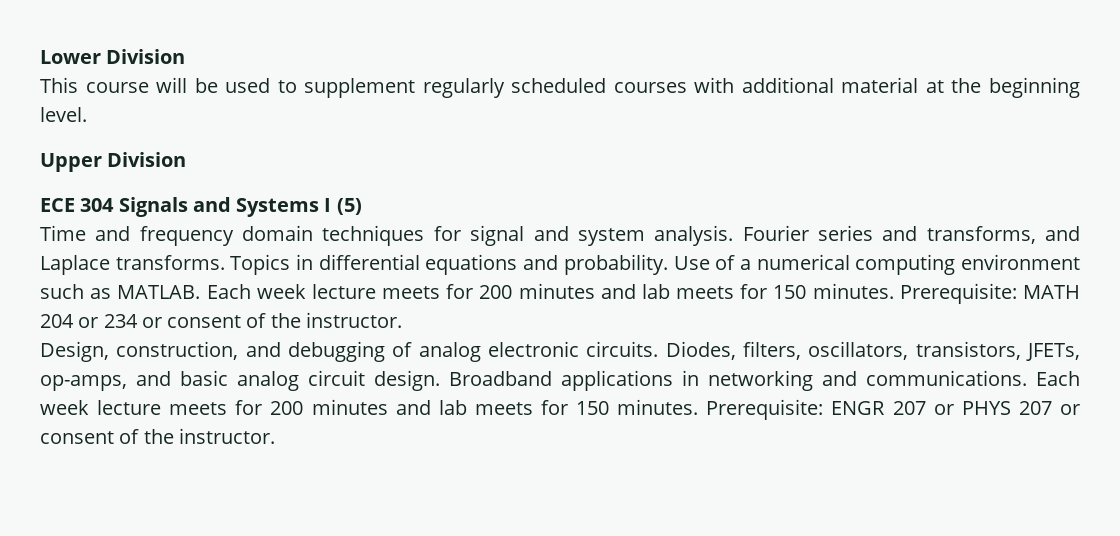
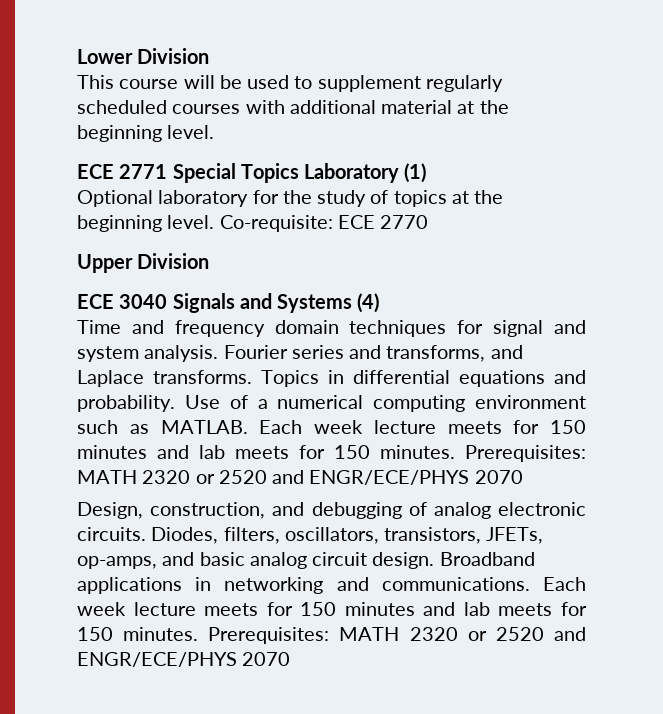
(87, 114) none -> [77,163,427,183] [77,190,504,207] [77,215,429,232] // ECE 2771 Special Topics Laboratory (1) // Optional laboratory for the study of topics at the beginning level. Co-requisite: ECE 2770
[80,198,115,212] 304 -> [119,294,168,309] 3040
[324,198,362,215] I (5) -> [357,293,380,313] (4)
[479,283,1081,304] [40,312,402,328] 200 minutes and lab meets for 150 minutes. Prerequisite: MATH 204 or 234 or consent of the instructor. -> [550,420,586,434] [77,445,586,462] [77,470,523,485] 150 minutes and lab meets for 150 minutes. Prerequisites: MATH 2320 or 2520 and ENGR/ECE/PHYS 2070
[270,399,1080,420] [40,428,275,444] 200 minutes and lab meets for 150 minutes. Prerequisite: ENGR 207 or PHYS 207 or consent of the instructor. -> [300,602,587,616] [77,627,587,644] [77,652,291,667] 150 minutes and lab meets for 150 minutes. Prerequisites: MATH 2320 or 2520 and ENGR/ECE/PHYS 2070

